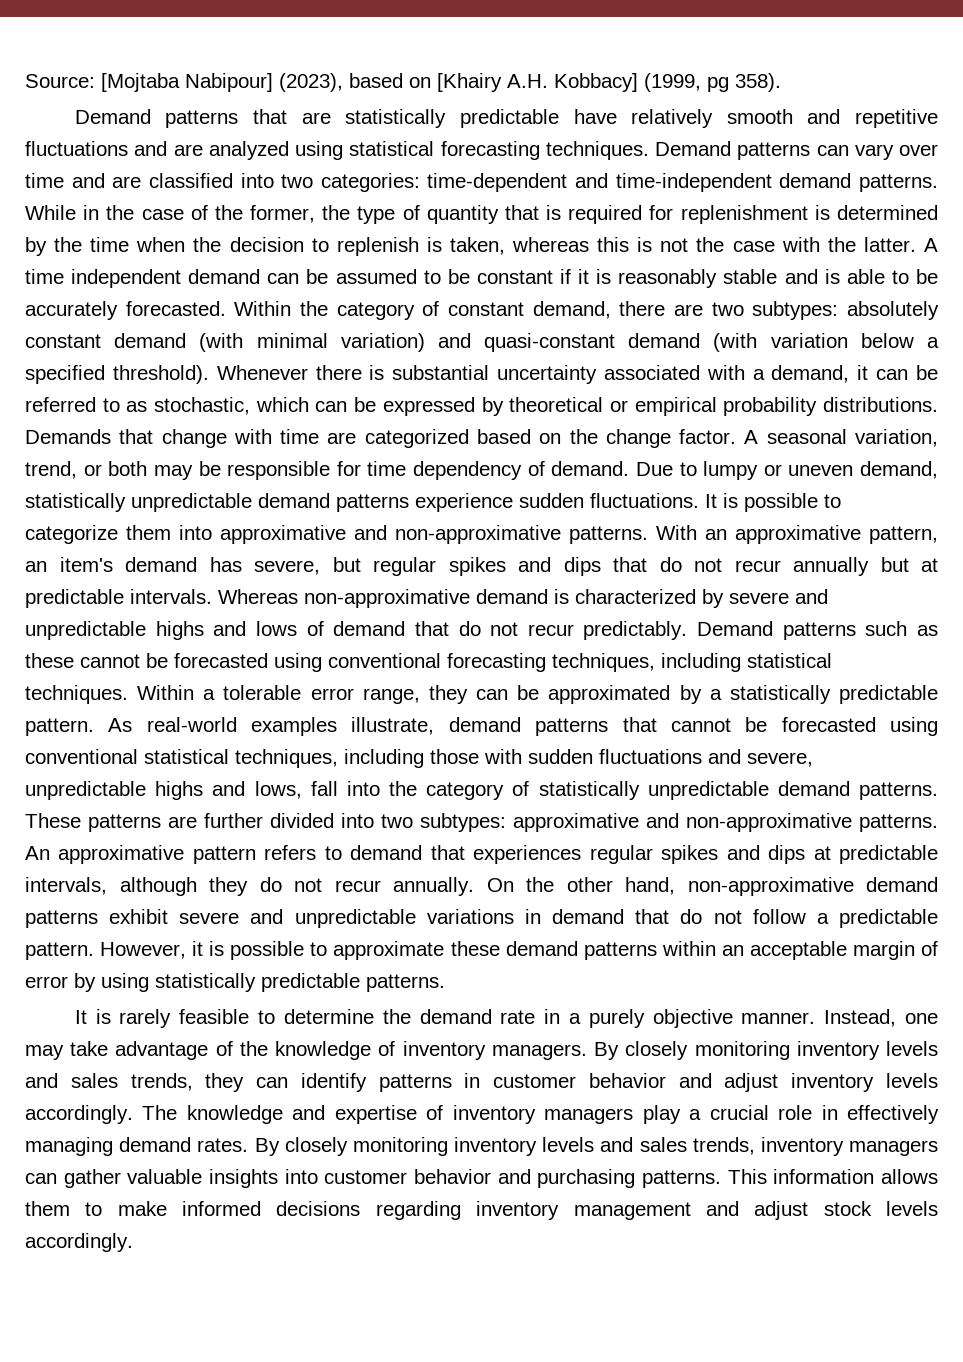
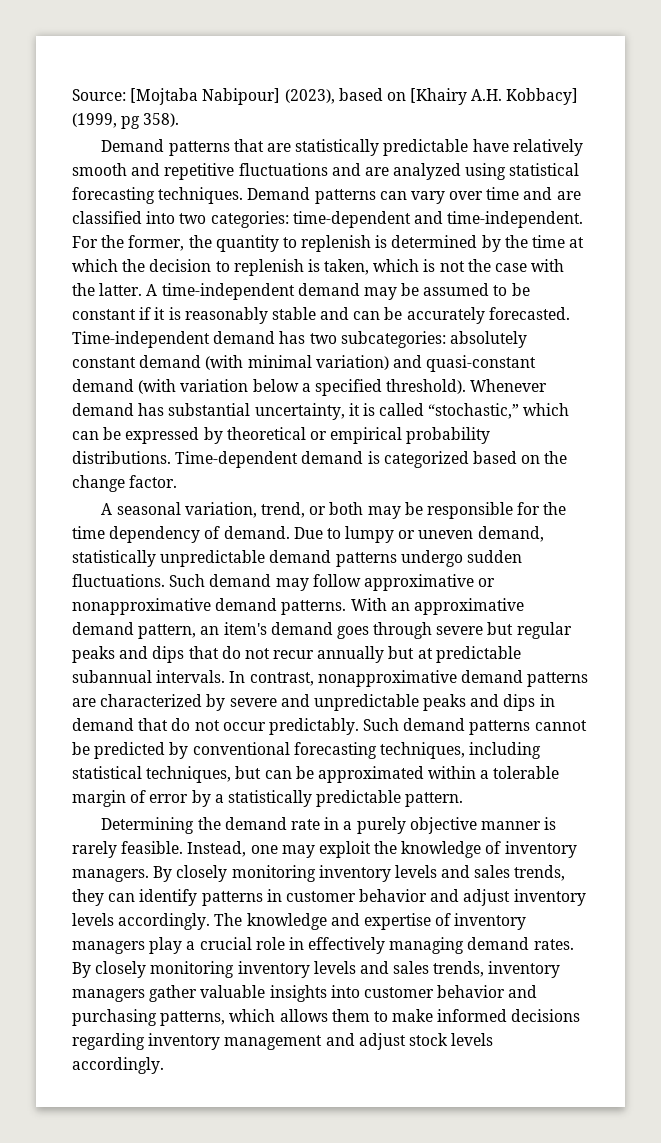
[615,173,938,192] [25,205,808,224] time-independent demand patterns. While in the case of the former, the type of quantity that is required for replenishment -> [447,211,584,228] [72,235,372,252] time-independent. For the former, the quantity to replenish
[136,237,186,252] when -> [569,237,585,248] [72,259,118,272] at which
[512,237,630,252] whereas this -> [373,259,420,272] which
[25,269,300,288] time independent demand can -> [161,283,397,300] time-independent demand may
[824,269,938,284] [25,301,839,320] is able to be accurately forecasted. Within the category of constant demand, there are two subtypes: -> [353,307,570,324] [72,331,446,348] can be accurately forecasted. Time-independent demand has two subcategories:
[315,365,938,384] [25,397,251,415] there is substantial uncertainty associated with a demand, it can be referred to as stochastic, -> [72,403,520,420] demand has substantial uncertainty, it is called “stochastic,”
[25,429,357,448] Demands that change with time are -> [175,451,380,468] Time-dependent demand is
(737, 436) none -> (178, 481) //
(361, 468) none -> [543,502,567,515] the
[415,493,513,512] experience -> [400,550,463,567] undergo
[705,493,841,512] [25,525,561,544] It is possible to categorize them into approximative and non-approximative -> [169,574,496,591] [72,598,278,615] Such demand may follow approximative or nonapproximative demand
(861, 534) none -> [72,622,134,635] demand
[209,557,320,575] has severe, -> [336,622,484,639] goes through severe
[448,557,506,576] spikes -> [72,646,115,663] peaks
[130,589,569,608] intervals. Whereas non-approximative demand is -> [72,670,589,687] [72,698,96,707] subannual intervals. In contrast, nonapproximative demand patterns are
[155,621,938,640] [25,653,322,672] highs and lows of demand that do not recur predictably. Demand patterns such as these cannot be forecasted using -> [423,694,555,711] [72,718,587,735] [72,742,189,759] peaks and dips in demand that do not occur predictably. Such demand patterns cannot be predicted by
[25,685,671,704] techniques. Within a tolerable error range, they can be approximated -> [146,766,560,783] [72,790,189,807] techniques, but can be approximated within a tolerable margin of error
[108,717,939,736] [25,749,813,768] [25,781,938,800] [25,813,938,832] [25,845,938,864] [25,877,938,896] [25,909,939,928] [25,941,938,960] [25,973,445,992] [74,1009,374,1028] As real-world examples illustrate, demand patterns that cannot be forecasted using conventional statistical techniques, including those with sudden fluctuations and severe, unpredictable highs and lows, fall into the category of statistically unpredictable demand patterns. These patterns are further divided into two subtypes: approximative and non-approximative patterns. An approximative pattern refers to demand that experiences regular spikes and dips at predictable intervals, although they do not recur annually. On the other hand, non-approximative demand patterns exhibit severe and unpredictable variations in demand that do not follow a predictable pattern. However, it is possible to approximate these demand patterns within an acceptable margin of error by using statistically predictable patterns. // It is rarely feasible to determine -> [101,817,195,834] // Determining
[741,1009,939,1027] [25,1041,233,1060] manner. Instead, one may take advantage of -> [480,817,557,830] [72,841,371,858] manner is rarely feasible. Instead, one may exploit
[25,1173,57,1184] can -> (145, 995) none
[642,1169,875,1188] patterns. This information -> [160,1009,276,1026] patterns, which

